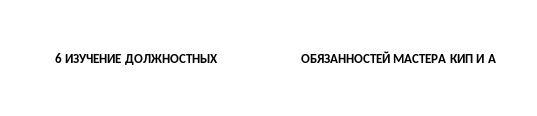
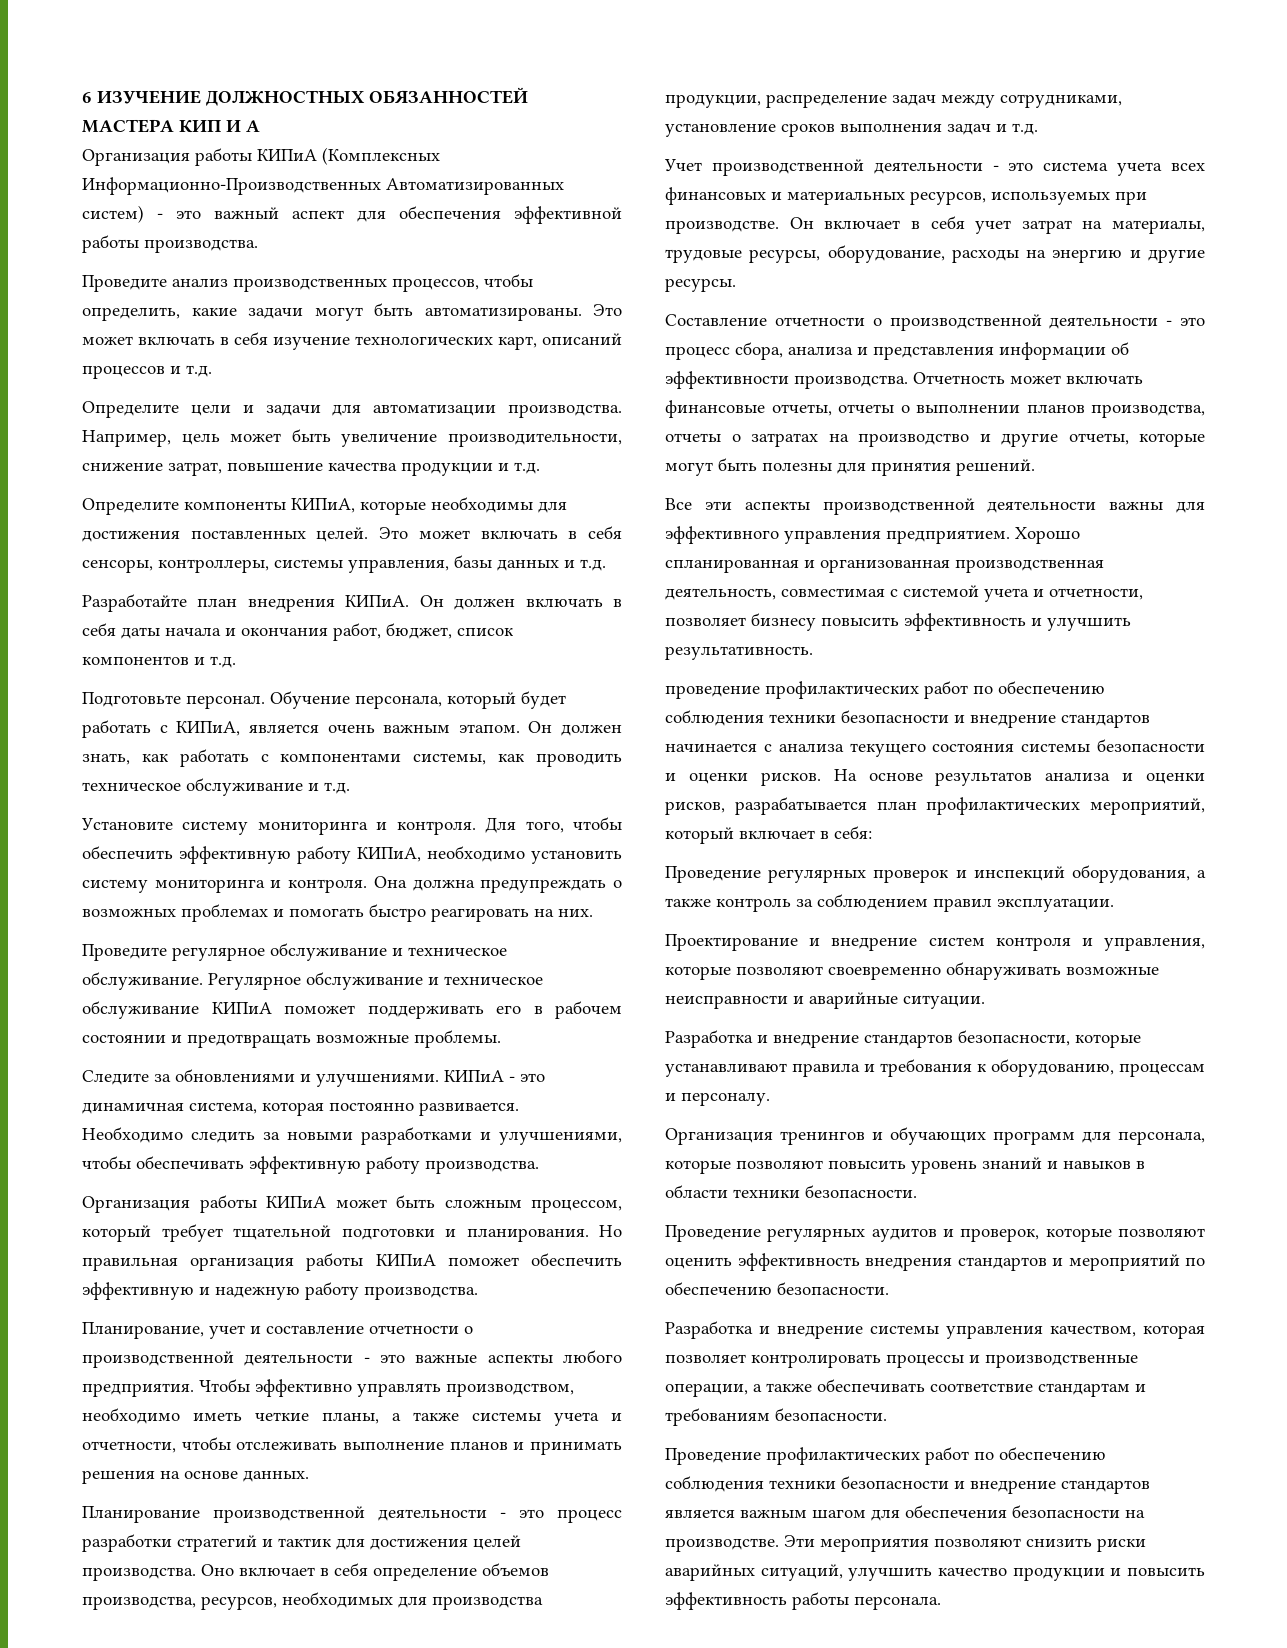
(496, 58) none -> [82,147,440,166] [82,177,564,195] [82,205,622,224] [82,235,258,253] [82,274,533,292] [82,303,622,321] [82,332,622,350] [82,365,212,379] [82,401,622,418] [82,429,622,447] [82,462,540,476] [82,497,567,515] [82,526,622,542] [82,555,606,573] [82,594,623,612] [82,623,514,641] [82,656,236,668] [82,691,566,709] [82,720,622,738] [82,749,622,767] [82,778,350,796] [81,817,623,835] [82,846,622,864] [82,876,622,893] [82,904,593,922] [82,943,507,961] [82,972,543,990] [82,1001,622,1019] [82,1030,501,1048] [82,1069,545,1087] [82,1102,519,1116] [82,1127,622,1145] [82,1156,539,1174] [82,1195,622,1213] [82,1224,622,1242] [82,1253,622,1271] [82,1282,478,1300] [82,1322,473,1339] [82,1350,622,1368] [82,1379,574,1397] [82,1408,622,1426] [82,1437,622,1455] [82,1470,309,1484] [82,1506,622,1523] [82,1534,521,1552] [82,1563,549,1581] [82,1592,543,1610] [665,94,1122,108] [665,123,1038,137] [664,159,1205,176] [665,187,1147,205] [665,216,1205,234] [665,245,1205,263] [665,278,736,292] [665,314,1205,331] [665,342,1129,360] [665,371,1143,389] [665,400,1205,418] [665,433,1205,447] [665,458,1035,476] [665,498,1205,515] [665,526,1080,544] [665,559,1104,573] [665,585,1143,602] [665,613,1131,631] [665,646,813,660] [665,681,1105,699] [665,710,1150,728] [665,739,1205,757] [665,769,1205,786] [665,797,1205,815] [665,826,872,844] [665,865,1206,883] [665,894,1114,912] [665,934,1205,951] [665,962,1159,980] [665,992,985,1009] [665,1030,1141,1048] [665,1059,1205,1077] [665,1092,770,1106] [665,1127,1205,1145] [665,1157,1145,1174] [665,1185,917,1198] [665,1225,1205,1242] [665,1253,1205,1271] [665,1282,889,1295] [665,1321,1205,1339] [665,1354,1138,1368] [665,1379,1146,1397] [665,1408,887,1426] [665,1447,1106,1465] [665,1476,1150,1494] [665,1505,1145,1521] [665,1535,1146,1552] [665,1564,1205,1581] [665,1592,941,1610] // Организация работы КИПиА (Комплексных Информационно-Производственных Автоматизированных систем) - это важный аспект для обеспечения эффективной работы производства. // Проведите анализ производственных процессов, чтобы определить, какие задачи могут быть автоматизированы. Это может включать в себя изучение технологических карт, описаний процессов и т.д. // Определите цели и задачи для автоматизации производства. Например, цель может быть увеличение производительности, снижение затрат, повышение качества продукции и т.д. // Определите компоненты КИПиА, которые необходимы для достижения поставленных целей. Это может включать в себя сенсоры, контроллеры, системы управления, базы данных и т.д. // Разработайте план внедрения КИПиА. Он должен включать в себя даты начала и окончания работ, бюджет, список компонентов и т.д. // Подготовьте персонал. Обучение персонала, который будет работать с КИПиА, является очень важным этапом. Он должен знать, как работать с компонентами системы, как проводить техническое обслуживание и т.д. // Установите систему мониторинга и контроля. Для того, чтобы обеспечить эффективную работу КИПиА, необходимо установить систему мониторинга и контроля. Она должна предупреждать о возможных проблемах и помогать быстро реагировать на них. // Проведите регулярное обслуживание и техническое обслуживание. Регулярное обслуживание и техническое обслуживание КИПиА поможет поддерживать его в рабочем состоянии и предотвращать возможные проблемы. // Следите за обновлениями и улучшениями. КИПиА - это динамичная система, которая постоянно развивается. Необходимо следить за новыми разработками и улучшениями, чтобы обеспечивать эффективную работу производства. // Организация работы КИПиА может быть сложным процессом, который требует тщательной подготовки и планирования. Но правильная организация работы КИПиА поможет обеспечить эффективную и надежную работу производства. // Планирование, учет и составление отчетности о производственной деятельности - это важные аспекты любого предприятия. Чтобы эффективно управлять производством, необходимо иметь четкие планы, а также системы учета и отчетности, чтобы отслеживать выполнение планов и принимать решения на основе данных. // Планирование производственной деятельности - это процесс разработки стратегий и тактик для достижения целей производства. Оно включает в себя определение объемов производства, ресурсов, необходимых для производства продукции, распределение задач между сотрудниками, установление сроков выполнения задач и т.д. // Учет производственной деятельности - это система учета всех финансовых и материальных ресурсов, используемых при производстве. Он включает в себя учет затрат на материалы, трудовые ресурсы, оборудование, расходы на энергию и другие ресурсы. // Составление отчетности о производственной деятельности - это процесс сбора, анализа и представления информации об эффективности производства. Отчетность может включать финансовые отчеты, отчеты о выполнении планов производства, отчеты о затратах на производство и другие отчеты, которые могут быть полезны для принятия решений. // Все эти аспекты производственной деятельности важны для эффективного управления предприятием. Хорошо спланированная и организованная производственная деятельность, совместимая с системой учета и отчетности, позволяет бизнесу повысить эффективность и улучшить результативность. // проведение профилактических работ по обеспечению соблюдения техники безопасности и внедрение стандартов начинается с анализа текущего состояния системы безопасности и оценки рисков. На основе результатов анализа и оценки рисков, разрабатывается план профилактических мероприятий, который включает в себя: // Проведение регулярных проверок и инспекций оборудования, а также контроль за соблюдением правил эксплуатации. // Проектирование и внедрение систем контроля и управления, которые позволяют своевременно обнаруживать возможные неисправности и аварийные ситуации. // Разработка и внедрение стандартов безопасности, которые устанавливают правила и требования к оборудованию, процессам и персоналу. // Организация тренингов и обучающих программ для персонала, которые позволяют повысить уровень знаний и навыков в области техники безопасности. // Проведение регулярных аудитов и проверок, которые позволяют оценить эффективность внедрения стандартов и мероприятий по обеспечению безопасности. // Разработка и внедрение системы управления качеством, которая позволяет контролировать процессы и производственные операции, а также обеспечивать соответствие стандартам и требованиям безопасности. // Проведение профилактических работ по обеспечению соблюдения техники безопасности и внедрение стандартов является важным шагом для обеспечения безопасности на производстве. Эти мероприятия позволяют снизить риски аварийных ситуаций, улучшить качество продукции и повысить эффективность работы персонала.

